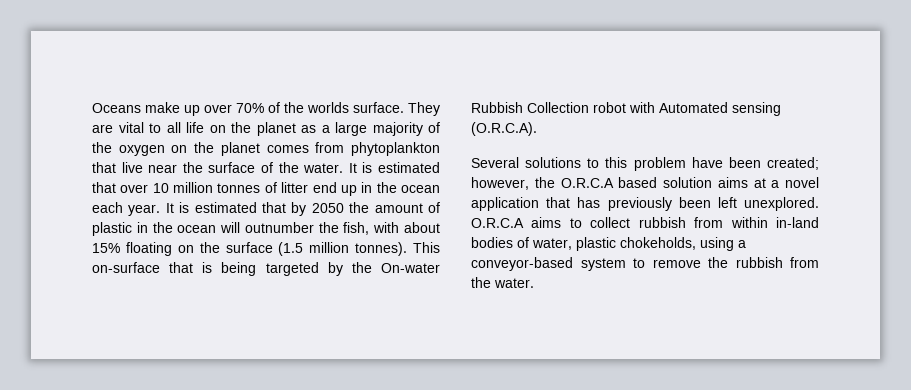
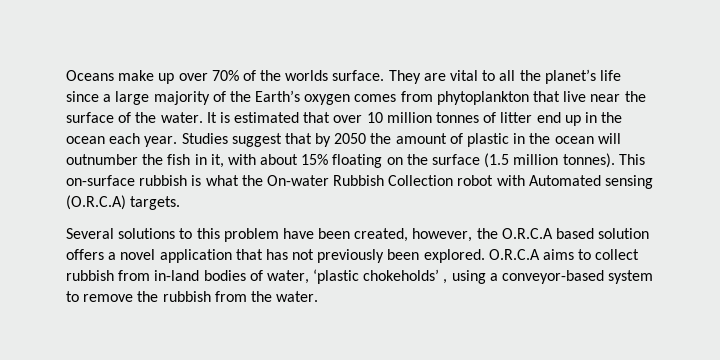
[186,122,316,136] life on the planet as -> [519,69,621,84] [66,91,99,102] the planet’s life since
[118,142,260,156] oxygen on the planet -> [255,90,351,105] Earth’s oxygen
[165,202,257,213] It is estimated -> [181,133,282,147] Studies suggest
[343,222,370,235] fish, -> [167,154,224,168] fish in it,
[169,262,343,276] that is being targeted by -> [139,175,239,186] rubbish is what
[471,122,537,136] (O.R.C.A). -> [66,195,181,210] (O.R.C.A) targets.
[767,157,819,170] created; -> [354,228,409,242] created,
[717,177,766,188] aims at -> [66,249,104,260] offers
(601, 202) none -> [292,249,315,260] not
[717,197,819,211] left unexplored. -> [423,249,485,263] explored.
[730,217,768,228] within -> (151, 275) none
[576,237,696,251] plastic chokeholds, -> [313,269,448,284] ‘plastic chokeholds’ ,

